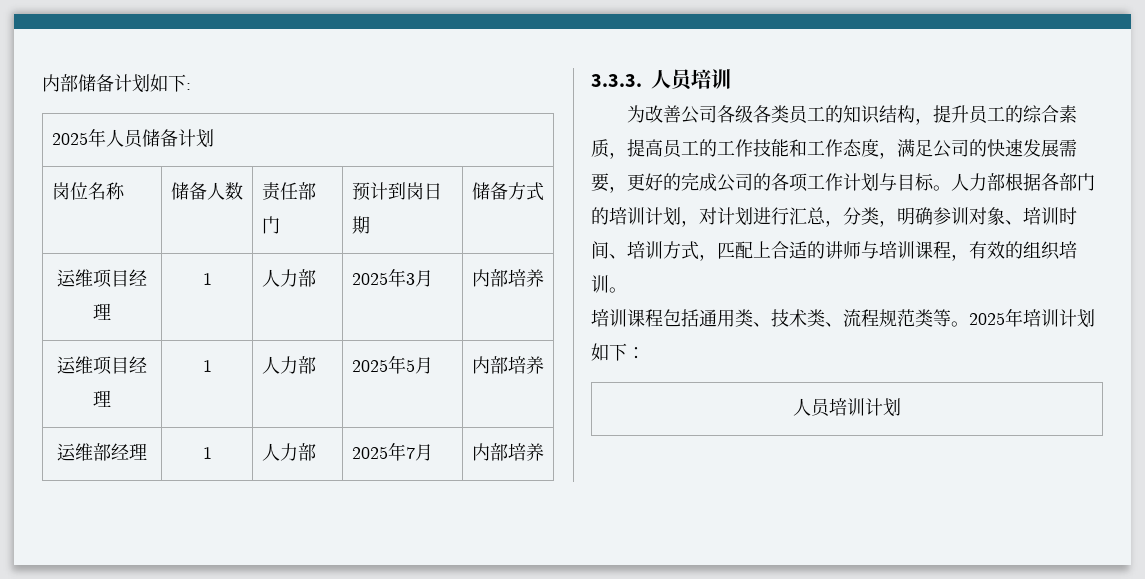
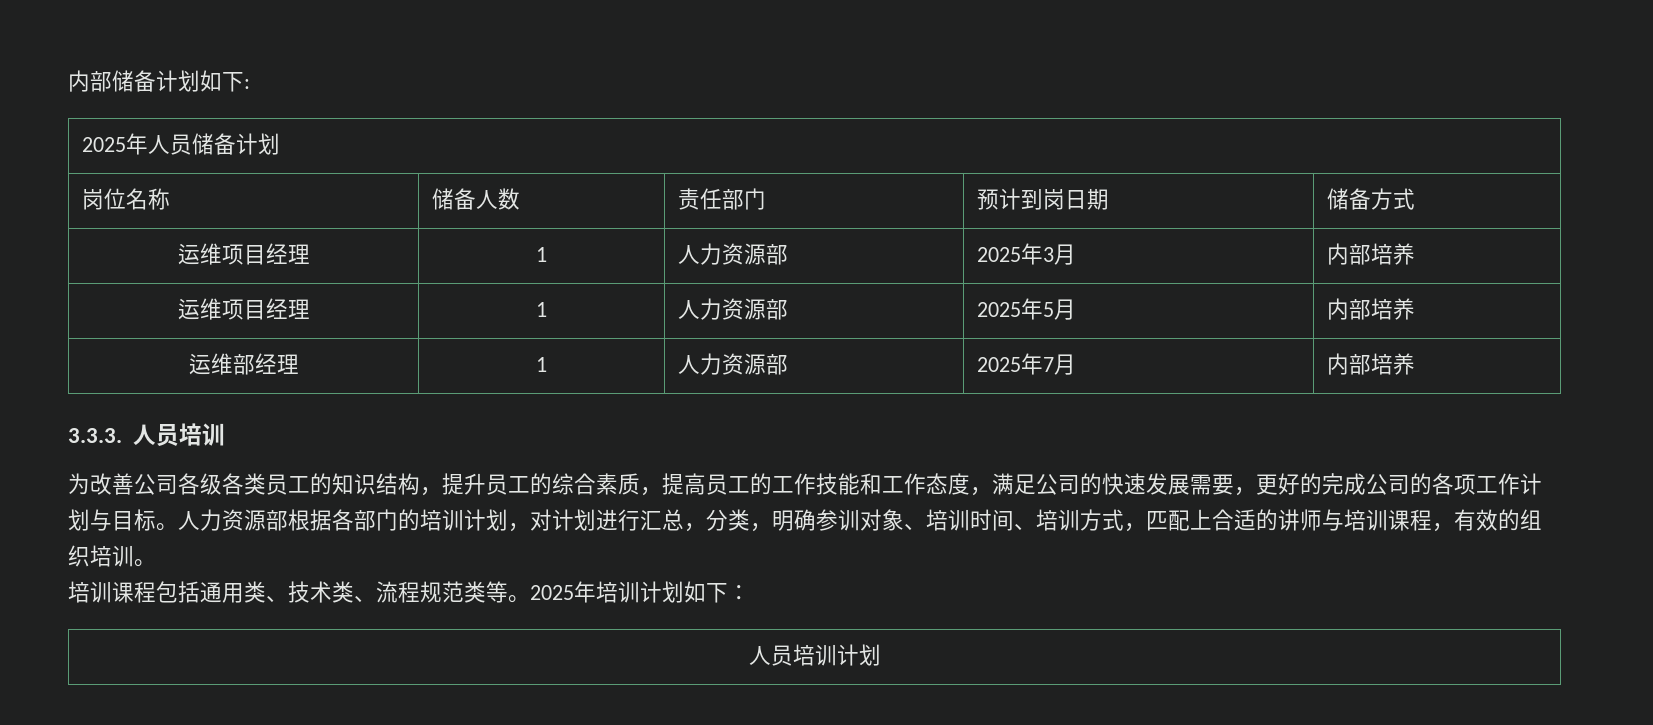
(298, 278) none -> [722,243,767,265] 资源
(298, 365) none -> [722,298,767,320] 资源
(298, 452) none -> [722,353,767,375] 资源
(987, 182) none -> [222,509,266,531] 资源

